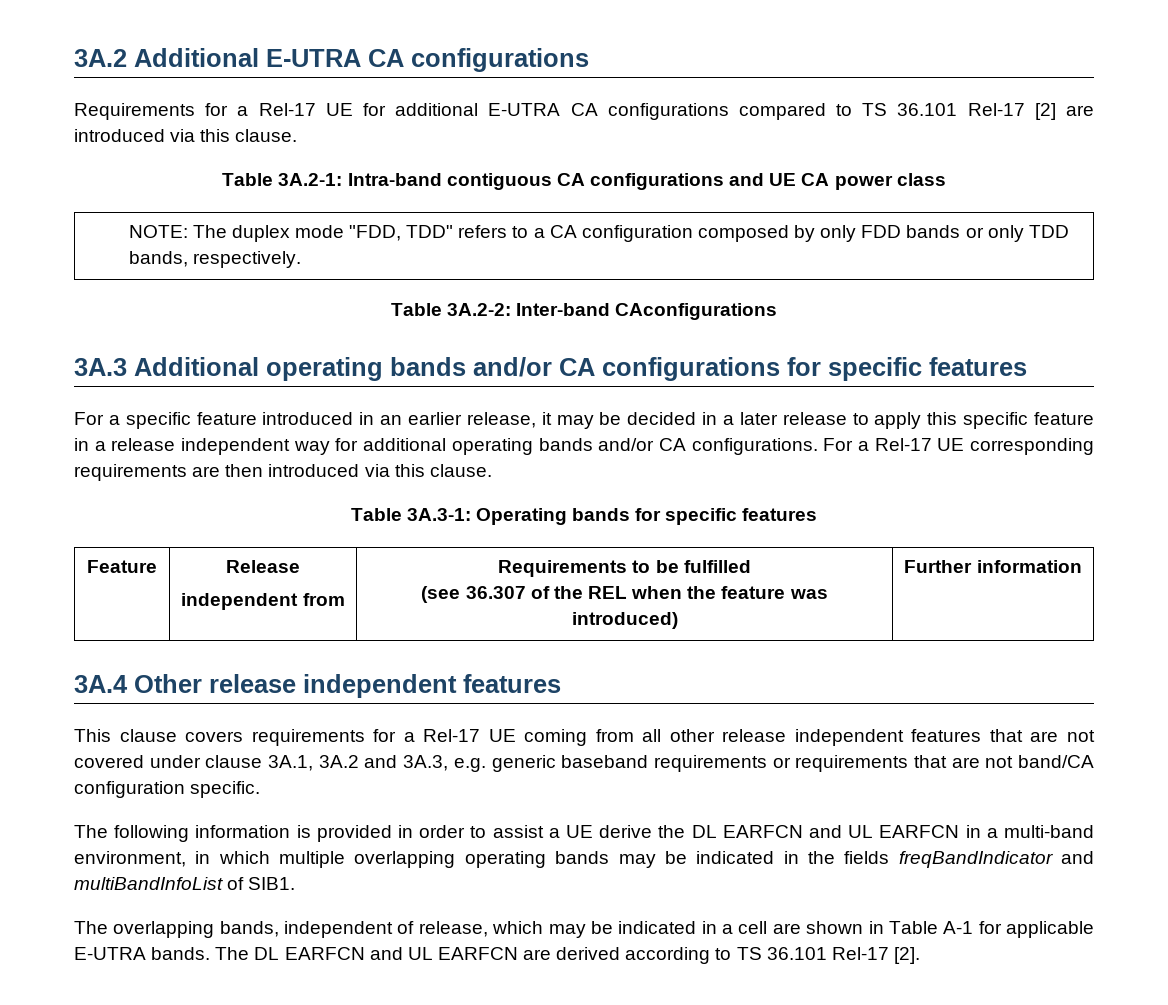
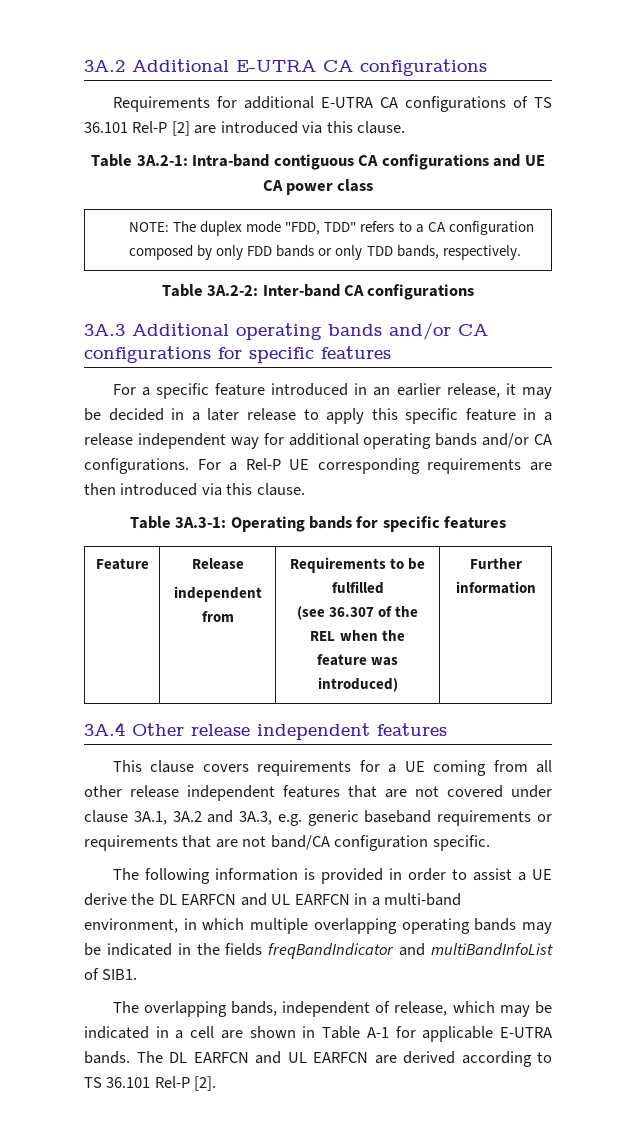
[237,103,386,116] a Rel-17 UE for -> (237, 102) none
[738,103,1025,120] compared to TS 36.101 Rel-17 -> [512,96,552,108] [84,121,168,133] of TS 36.101 Rel-P
[615,303,778,320] CAconfigurations -> [343,284,475,300] CA configurations
[874,438,932,451] Rel-17 -> [245,458,281,470] Rel-P
[423,729,481,742] Rel-17 -> (397, 768) none
[831,947,889,960] Rel-17 -> [154,1076,190,1088] Rel-P

